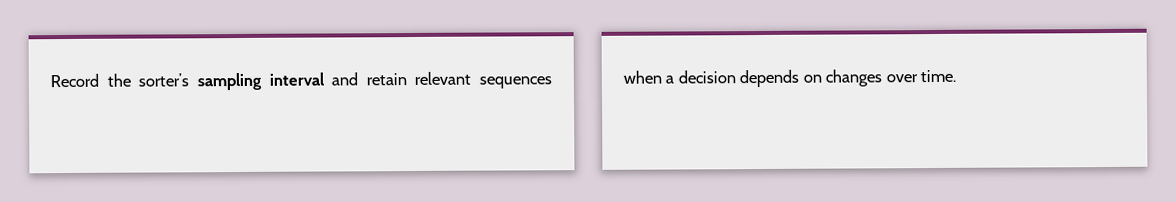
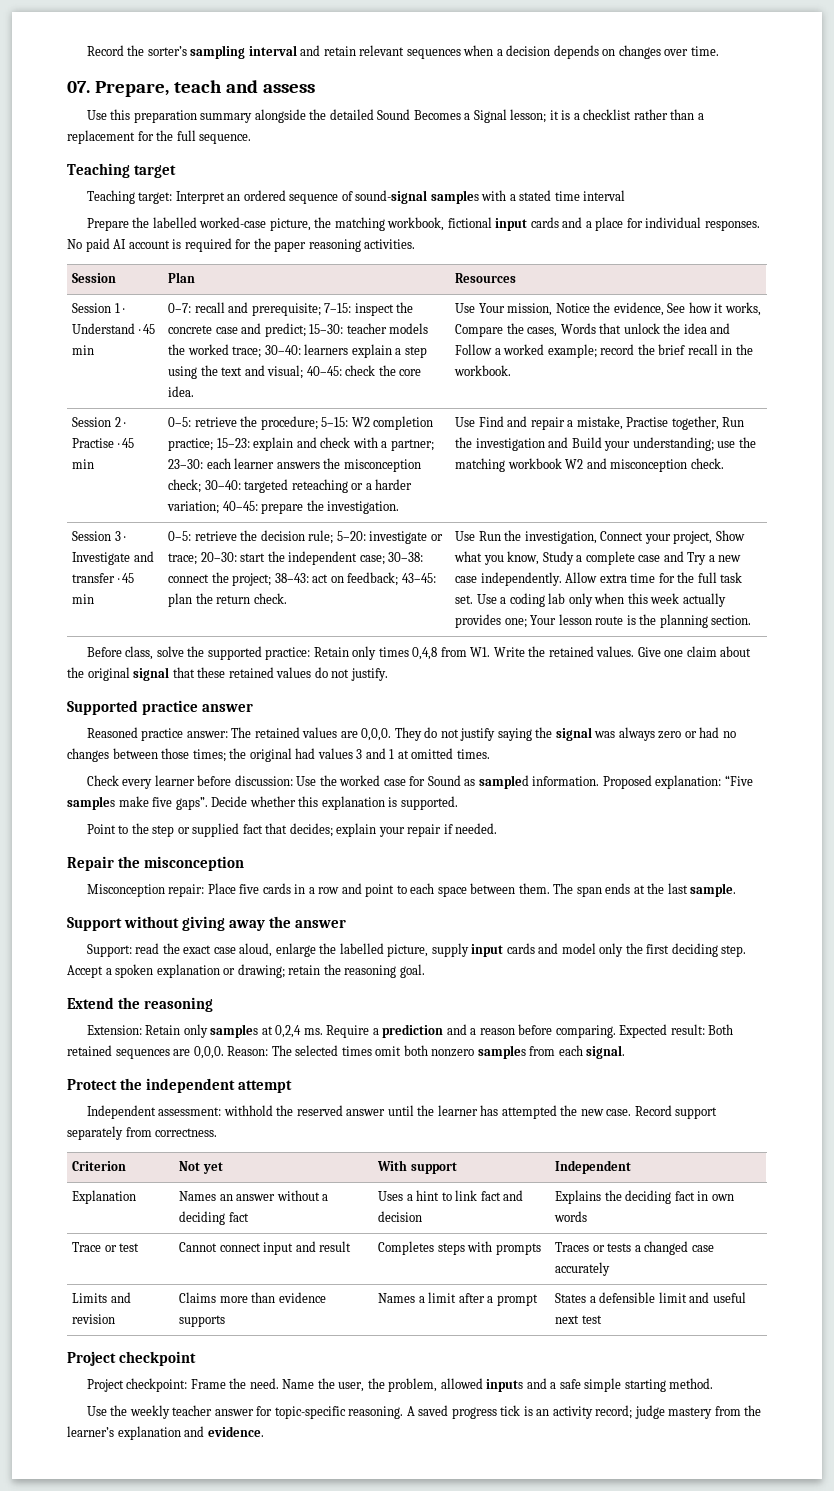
(957, 76) none -> [67,80,315,97] [86,109,704,123] [67,130,252,144] [67,163,176,178] [86,190,626,204] [86,217,760,231] [67,238,416,252] [72,273,117,283] [168,272,196,283] [455,273,517,283] [72,303,126,313] [72,323,156,334] [72,345,95,355] [168,302,414,316] [168,323,429,337] [168,344,427,358] [168,365,422,379] [168,386,195,397] [455,302,761,316] [455,323,731,337] [455,344,753,358] [454,365,512,376] [72,417,127,427] [72,438,135,448] [72,459,95,469] [168,416,434,430] [168,437,434,451] [168,458,421,472] [168,479,413,493] [167,500,400,514] [455,416,745,430] [455,437,756,451] [455,458,724,472] [72,531,127,541] [72,551,154,565] [72,573,135,583] [72,594,95,604] [168,530,443,544] [168,551,424,565] [168,572,436,586] [168,593,287,607] [455,530,745,544] [454,551,742,565] [455,572,743,586] [455,593,726,607] [455,614,752,628] [86,646,752,660] [67,667,388,681] [67,700,253,715] [86,727,736,741] [67,748,490,762] [86,775,753,789] [67,796,458,810] [86,823,498,837] [67,856,244,871] [86,883,737,897] [67,916,346,931] [86,943,747,957] [67,964,425,978] [67,997,213,1012] [86,1024,734,1038] [67,1045,626,1059] [67,1078,292,1093] [86,1105,718,1119] [67,1126,218,1140] [72,1161,127,1171] [179,1161,223,1174] [377,1160,457,1174] [555,1160,632,1174] [72,1190,137,1204] [179,1190,329,1201] [179,1211,249,1225] [378,1190,524,1201] [378,1211,423,1222] [555,1190,734,1204] [554,1211,588,1222] [72,1242,140,1252] [179,1241,352,1255] [378,1241,541,1255] [555,1241,714,1255] [555,1262,611,1276] [72,1292,131,1303] [72,1314,116,1324] [179,1292,326,1303] [179,1315,226,1327] [378,1292,538,1306] [555,1292,746,1303] [555,1315,602,1324] [67,1351,196,1366] [86,1378,714,1392] [86,1405,762,1419] [67,1426,264,1440] // 07. Prepare, teach and assess // Use this preparation summary alongside the detailed Sound Becomes a Signal lesson; it is a checklist rather than a replacement for the full sequence. // Teaching target // Teaching target: Interpret an ordered sequence of sound-signal samples with a stated time interval // Prepare the labelled worked-case picture, the matching workbook, fictional input cards and a place for individual responses. No paid AI account is required for the paper reasoning activities. // Session | Plan | Resources // Session 1 · Understand · 45 min | 0–7: recall and prerequisite; 7–15: inspect the concrete case and predict; 15–30: teacher models the worked trace; 30–40: learners explain a step using the text and visual; 40–45: check the core idea. | Use Your mission, Notice the evidence, See how it works, Compare the cases, Words that unlock the idea and Follow a worked example; record the brief recall in the workbook. // Session 2 · Practise · 45 min | 0–5: retrieve the procedure; 5–15: W2 completion practice; 15–23: explain and check with a partner; 23–30: each learner answers the misconception check; 30–40: targeted reteaching or a harder variation; 40–45: prepare the investigation. | Use Find and repair a mistake, Practise together, Run the investigation and Build your understanding; use the matching workbook W2 and misconception check. // Session 3 · Investigate and transfer · 45 min | 0–5: retrieve the decision rule; 5–20: investigate or trace; 20–30: start the independent case; 30–38: connect the project; 38–43: act on feedback; 43–45: plan the return check. | Use Run the investigation, Connect your project, Show what you know, Study a complete case and Try a new case independently. Allow extra time for the full task set. Use a coding lab only when this week actually provides one; Your lesson route is the planning section. // Before class, solve the supported practice: Retain only times 0,4,8 from W1. Write the retained values. Give one claim about the original signal that these retained values do not justify. // Supported practice answer // Reasoned practice answer: The retained values are 0,0,0. They do not justify saying the signal was always zero or had no changes between those times; the original had values 3 and 1 at omitted times. // Check every learner before discussion: Use the worked case for Sound as sampled information. Proposed explanation: “Five samples make five gaps”. Decide whether this explanation is supported. // Point to the step or supplied fact that decides; explain your repair if needed. // Repair the misconception // Misconception repair: Place five cards in a row and point to each space between them. The span ends at the last sample. // Support without giving away the answer // Support: read the exact case aloud, enlarge the labelled picture, supply input cards and model only the first deciding step. Accept a spoken explanation or drawing; retain the reasoning goal. // Extend the reasoning // Extension: Retain only samples at 0,2,4 ms. Require a prediction and a reason before comparing. Expected result: Both retained sequences are 0,0,0. Reason: The selected times omit both nonzero samples from each signal. // Protect the independent attempt // Independent assessment: withhold the reserved answer until the learner has attempted the new case. Record support separately from correctness. // Criterion | Not yet | With support | Independent // Explanation | Names an answer without a deciding fact | Uses a hint to link fact and decision | Explains the deciding fact in own words // Trace or test | Cannot connect input and result | Completes steps with prompts | Traces or tests a changed case accurately // Limits and revision | Claims more than evidence supports | Names a limit after a prompt | States a defensible limit and useful next test // Project checkpoint // Project checkpoint: Frame the need. Name the user, the problem, allowed inputs and a safe simple starting method. // Use the weekly teacher answer for topic-specific reasoning. A saved progress tick is an activity record; judge mastery from the learner’s explanation and evidence.

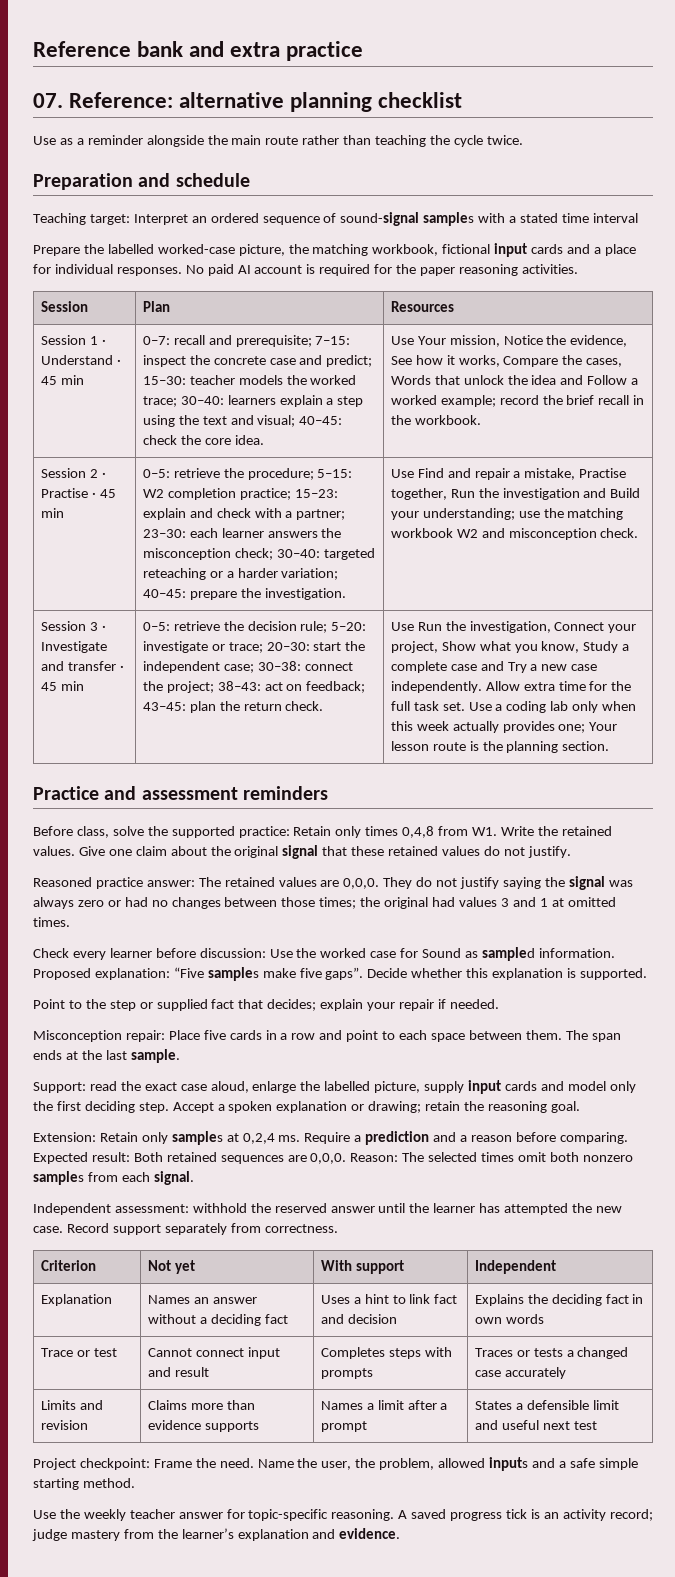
[86,45,719,59] [67,80,315,97] [86,109,704,123] [67,130,252,144] [67,163,176,178] Record the sorter’s sampling interval and retain relevant sequences when a decision depends on changes over time. // 07. Prepare, teach and assess // Use this preparation summary alongside the detailed Sound Becomes a Signal lesson; it is a checklist rather than a replacement for the full sequence. // Teaching target -> [33,41,364,61] [33,92,463,112] [33,135,523,147] [33,173,250,190] Reference bank and extra practice // 07. Reference: alternative planning checklist // Use as a reminder alongside the main route rather than teaching the cycle twice. // Preparation and schedule
(752, 620) none -> [33,786,328,800] // Practice and assessment reminders
[67,700,253,715] // Supported practice answer -> (571, 852) none
[67,856,244,871] // Repair the misconception -> (499, 1004) none
[67,916,346,931] // Support without giving away the answer -> (180, 1056) none
[67,997,213,1012] // Extend the reasoning -> (580, 1107) none
[67,1078,292,1093] // Protect the independent attempt -> (194, 1178) none
[67,1351,196,1366] // Project checkpoint -> (597, 1425) none

